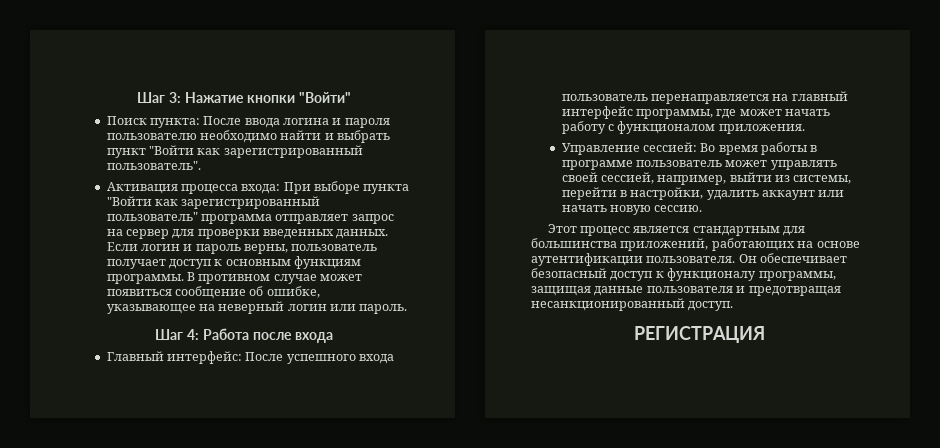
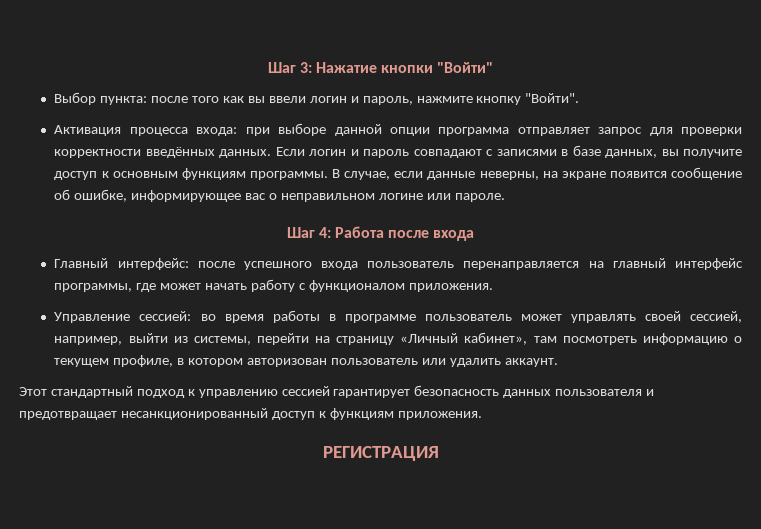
[106,116,390,128] [106,130,391,143] [106,145,363,158] [106,161,201,170] [106,181,410,194] [106,196,321,209] [106,212,394,224] [106,229,335,239] Поиск пункта: После ввода логина и пароля пользователю необходимо найти и выбрать пункт "Войти как зарегистрированный пользователь". // Активация процесса входа: При выборе пункта "Войти как зарегистрированный пользователь" программа отправляет запрос на сервер для проверки введенных -> [54,92,580,105] [54,123,742,136] [54,147,215,158] Выбор пункта: после того как вы ввели логин и пароль, нажмите кнопку "Войти". // Активация процесса входа: при выборе данной опции программа отправляет запрос для проверки корректности введённых
[244,244,378,254] [106,259,166,269] верны, пользователь получает -> [413,145,743,158] совпадают с записями в базе данных, вы получите
[198,274,363,284] [106,286,320,299] [106,301,408,314] противном случае может появиться сообщение об ошибке, указывающее на неверный логин или пароль. -> [344,167,742,180] [54,189,505,202] случае, если данные неверны, на экране появится сообщение об ошибке, информирующее вас о неправильном логине или пароле.
[245,352,284,361] После -> [197,261,235,268] после
[700,143,716,152] Во -> [200,314,216,321] во
[619,187,845,200] [561,205,703,215] [547,224,806,236] [531,238,860,251] [531,253,848,266] [531,268,836,281] [531,286,841,296] [531,298,734,311] в настройки, удалить аккаунт или начать новую сессию. // Этот процесс является стандартным для большинства приложений, работающих на основе аутентификации пользователя. Он обеспечивает безопасный доступ к функционалу программы, защищая данные пользователя и предотвращая несанкционированный доступ. -> [315,332,743,345] [54,355,558,367] [19,385,655,398] [19,408,482,420] на страницу «Личный кабинет», там посмотреть информацию о текущем профиле, в котором авторизован пользователь или удалить аккаунт. // Этот стандартный подход к управлению сессией гарантирует безопасность данных пользователя и предотвращает несанкционированный доступ к функциям приложения.

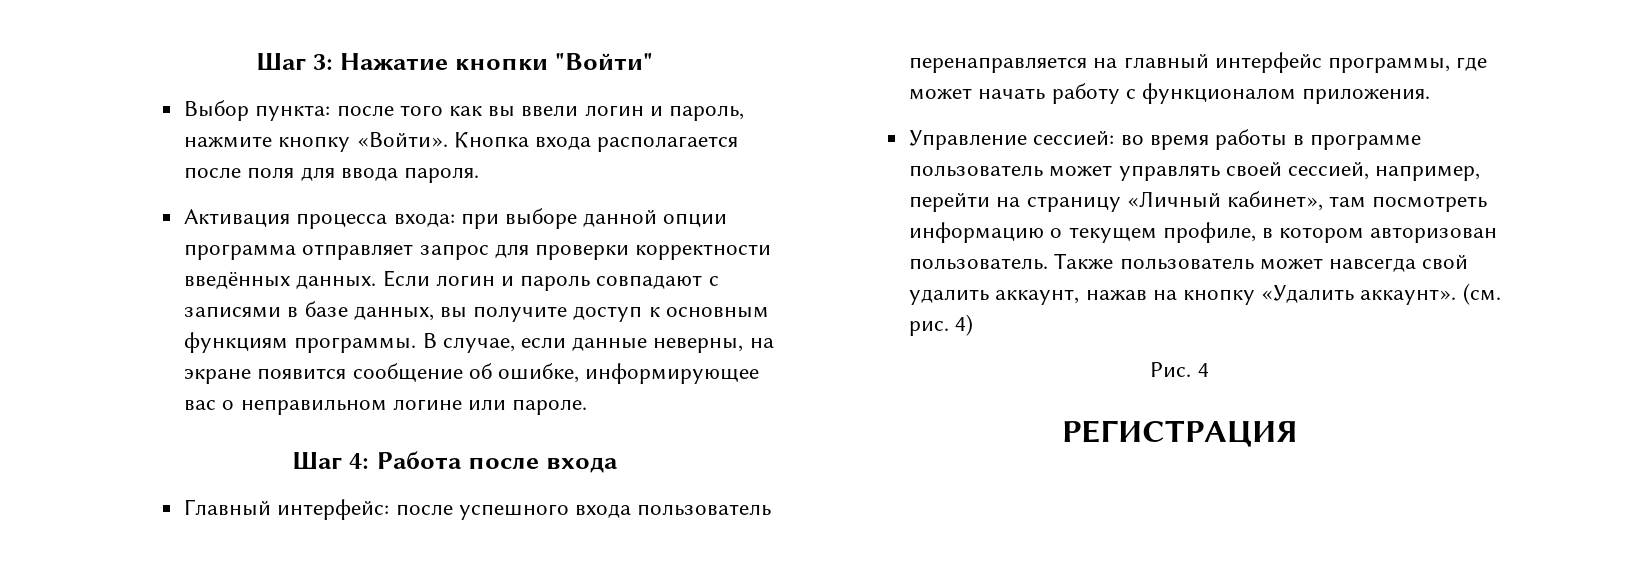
[525,93,580,103] "Войти". -> [356,132,739,152] [184,167,479,183] «Войти». Кнопка входа располагается после поля для ввода пароля.
[128,333,251,345] выйти из системы, -> (1481, 173) none
[330,358,558,367] [19,385,655,398] [19,408,482,420] пользователь или удалить аккаунт. // Этот стандартный подход к управлению сессией гарантирует безопасность данных пользователя и предотвращает несанкционированный доступ к функциям приложения. -> [909,253,1469,272] [909,283,1501,305] [909,314,974,336] [1150,362,1209,377] пользователь. Также пользователь может навсегда свой удалить аккаунт, нажав на кнопку «Удалить аккаунт». (см. рис. 4) // Рис. 4

